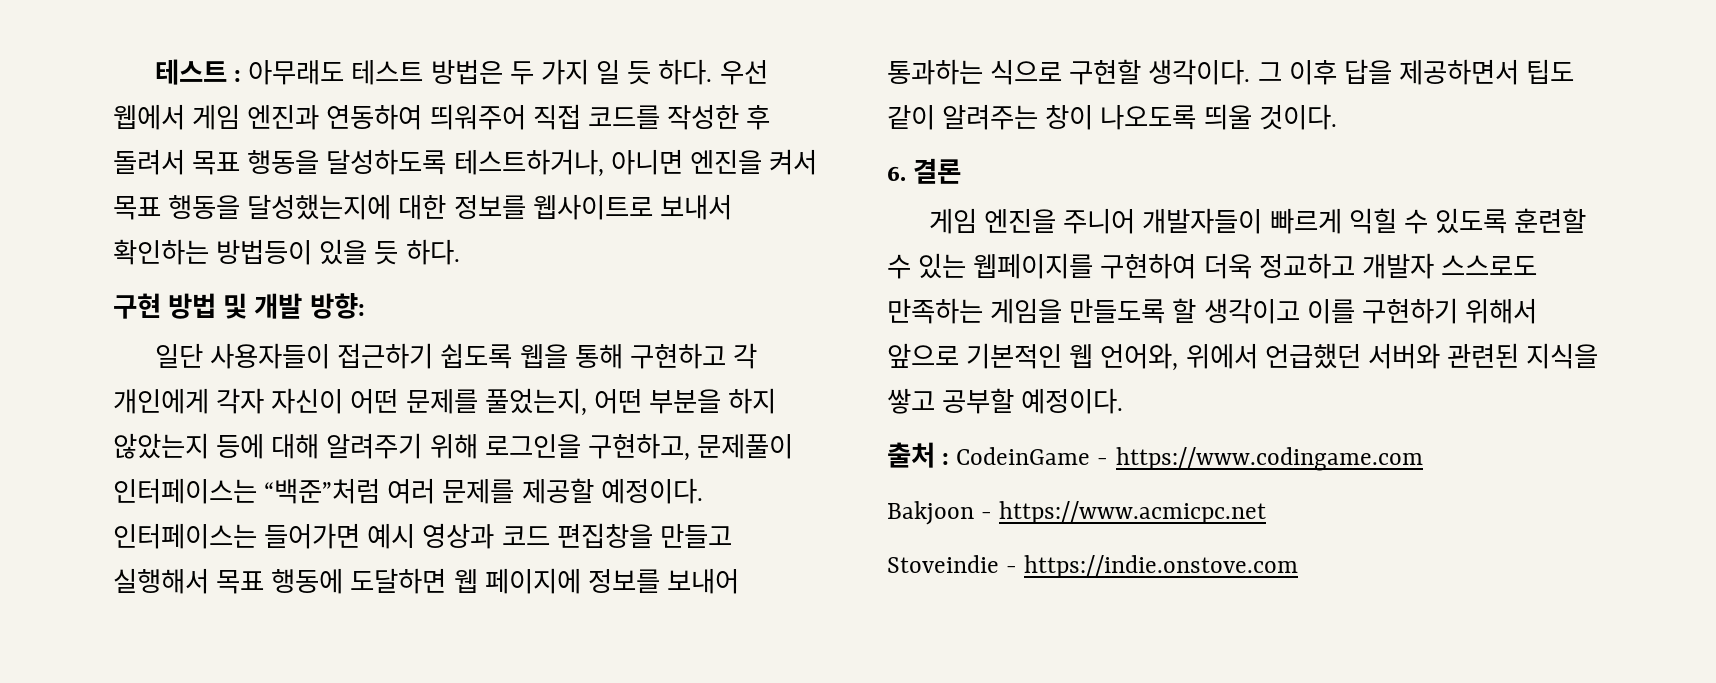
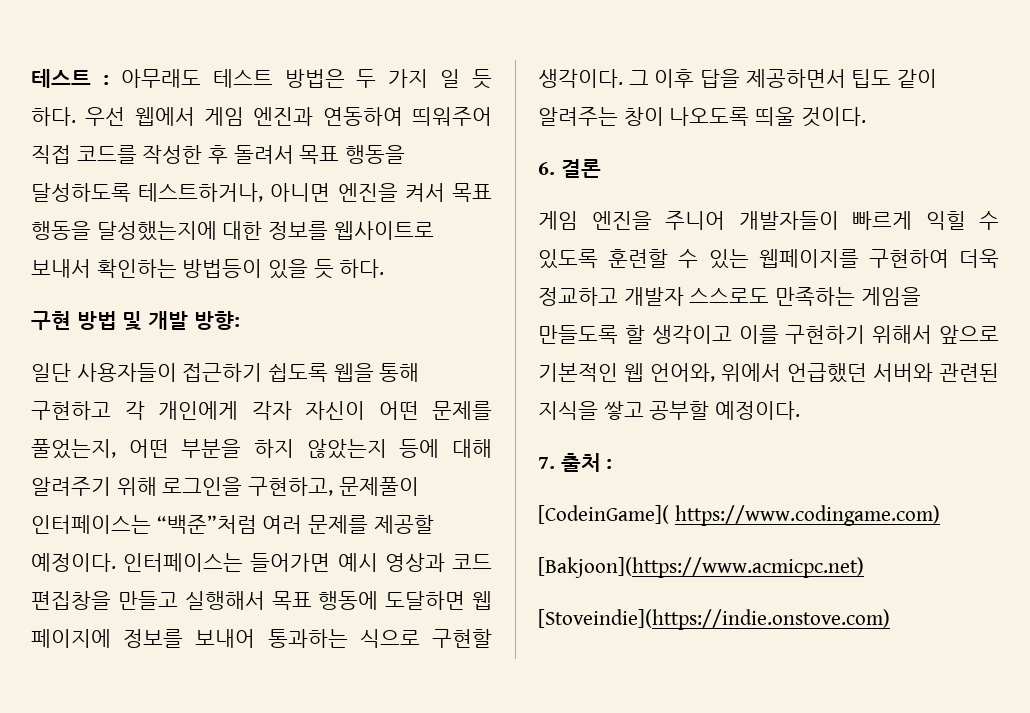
(1124, 401) none -> [538,457,555,469] 7.
[956,447,1423,471] [887,501,1267,525] [887,555,1299,578] CodeinGame - https://www.codingame.com // Bakjoon - https://www.acmicpc.net // Stoveindie - https://indie.onstove.com -> [538,505,940,526] [538,557,864,578] [538,609,890,630] // [CodeinGame]( https://www.codingame.com) // [Bakjoon](https://www.acmicpc.net) // [Stoveindie](https://indie.onstove.com)

